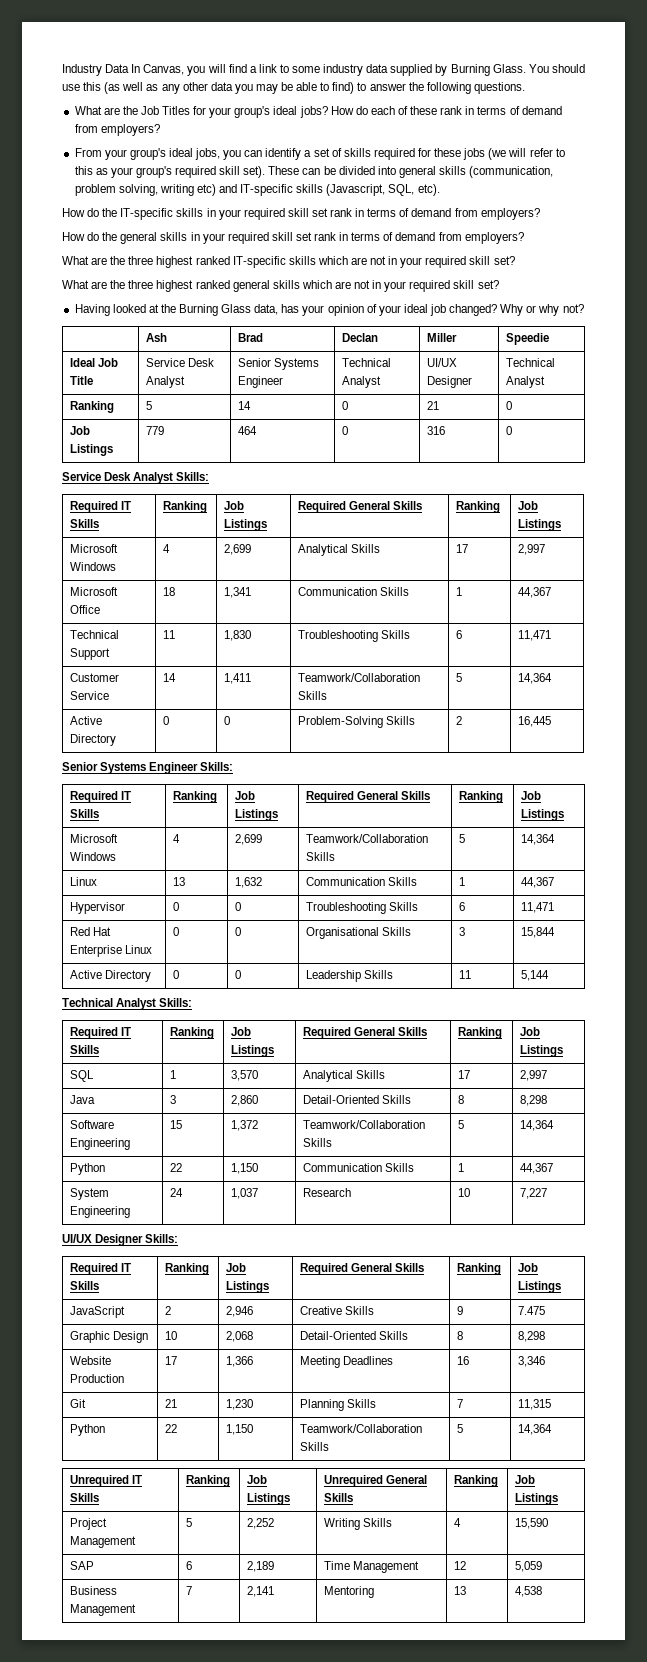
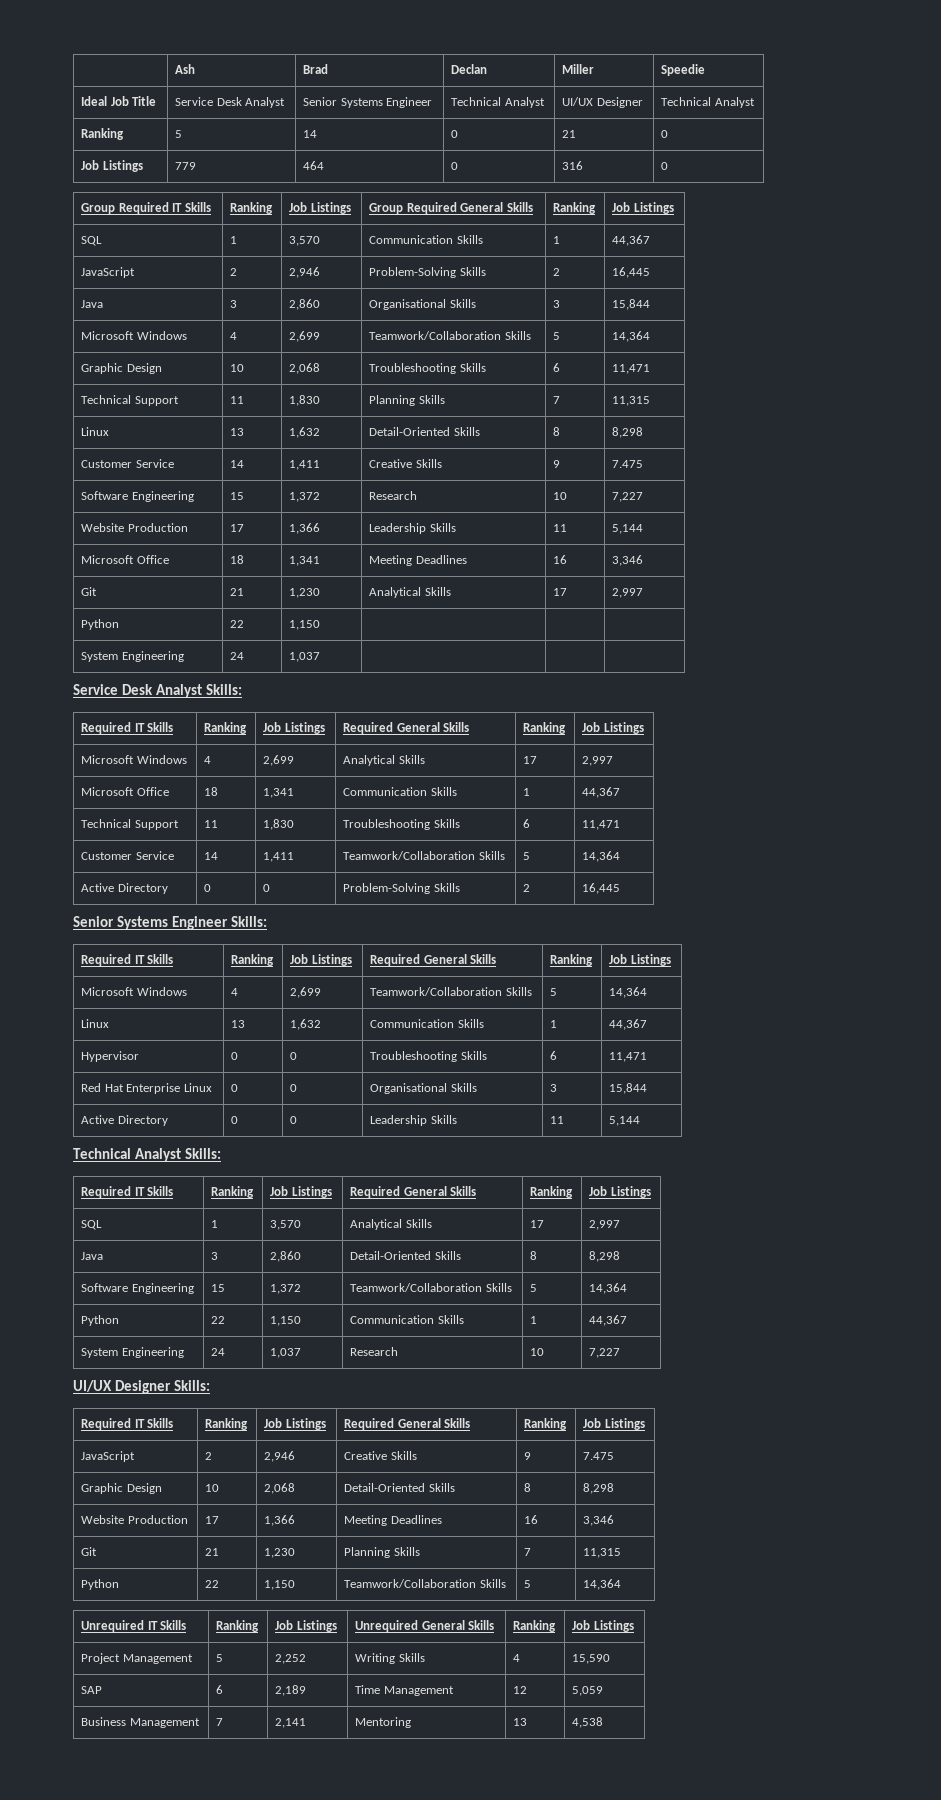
[62,64,585,76] [62,82,525,94] [74,106,562,118] [74,124,160,136] [74,148,565,160] [74,166,554,178] [74,184,440,196] [62,208,540,220] [62,232,524,244] [62,256,515,268] [62,280,499,292] [74,304,584,316] Industry Data In Canvas, you will find a link to some industry data supplied by Burning Glass. You should use this (as well as any other data you may be able to find) to answer the following questions. // What are the Job Titles for your group's ideal jobs? How do each of these rank in terms of demand from employers? // From your group's ideal jobs, you can identify a set of skills required for these jobs (we will refer to this as your group's required skill set). These can be divided into general skills (communication, problem solving, writing etc) and IT-specific skills (Javascript, SQL, etc). // How do the IT-specific skills in your required skill set rank in terms of demand from employers? // How do the general skills in your required skill set rank in terms of demand from employers? // What are the three highest ranked IT-specific skills which are not in your required skill set? // What are the three highest ranked general skills which are not in your required skill set? // Having looked at the Burning Glass data, has your opinion of your ideal job changed? Why or why not? // -> (175, 69) none
(513, 430) none -> [81,202,211,214] [230,202,274,214] [289,202,351,214] [369,202,533,214] [553,202,597,214] [612,202,674,214] [81,236,103,246] [230,236,238,244] [289,236,321,246] [369,235,483,244] [553,236,561,244] [612,235,651,246] [81,267,136,278] [230,268,238,276] [289,267,321,278] [369,267,486,278] [553,268,561,276] [612,267,651,278] [81,300,104,308] [230,300,238,308] [289,299,321,310] [369,299,476,310] [553,300,561,308] [612,299,651,310] [81,331,187,340] [230,332,238,340] [289,331,321,342] [369,331,531,340] [553,332,561,340] [612,331,651,342] [81,363,162,374] [230,364,245,372] [289,363,321,374] [369,363,486,374] [553,363,561,372] [612,364,651,374] [81,395,179,406] [230,396,245,404] [289,395,321,406] [369,395,445,406] [553,396,561,404] [612,396,651,406] [81,427,110,436] [230,428,245,436] [289,427,321,438] [369,427,480,436] [553,427,561,436] [612,427,644,438] [81,459,174,468] [230,460,245,468] [289,460,321,470] [369,459,442,468] [553,460,561,468] [612,460,644,468] [81,491,194,502] [230,492,245,500] [289,492,321,502] [369,491,418,500] [553,492,568,500] [612,492,644,502] [81,523,188,532] [230,524,245,532] [289,523,321,534] [369,523,456,534] [553,524,568,532] [612,524,644,534] [81,555,169,564] [230,555,245,564] [289,556,321,566] [369,555,467,566] [553,555,568,564] [612,555,644,566] [81,587,98,596] [230,588,245,596] [289,588,321,598] [369,587,451,598] [553,588,568,596] [612,588,644,598] [81,619,120,630] [230,620,245,628] [289,620,321,630] [81,651,184,662] [230,652,245,660] [289,652,321,662] // Group Required IT Skills | Ranking | Job Listings | Group Required General Skills | Ranking | Job Listings // SQL | 1 | 3,570 | Communication Skills | 1 | 44,367 // JavaScript | 2 | 2,946 | Problem-Solving Skills | 2 | 16,445 // Java | 3 | 2,860 | Organisational Skills | 3 | 15,844 // Microsoft Windows | 4 | 2,699 | Teamwork/Collaboration Skills | 5 | 14,364 // Graphic Design | 10 | 2,068 | Troubleshooting Skills | 6 | 11,471 // Technical Support | 11 | 1,830 | Planning Skills | 7 | 11,315 // Linux | 13 | 1,632 | Detail-Oriented Skills | 8 | 8,298 // Customer Service | 14 | 1,411 | Creative Skills | 9 | 7.475 // Software Engineering | 15 | 1,372 | Research | 10 | 7,227 // Website Production | 17 | 1,366 | Leadership Skills | 11 | 5,144 // Microsoft Office | 18 | 1,341 | Meeting Deadlines | 16 | 3,346 // Git | 21 | 1,230 | Analytical Skills | 17 | 2,997 // Python | 22 | 1,150 | | | // System Engineering | 24 | 1,037 | | |

